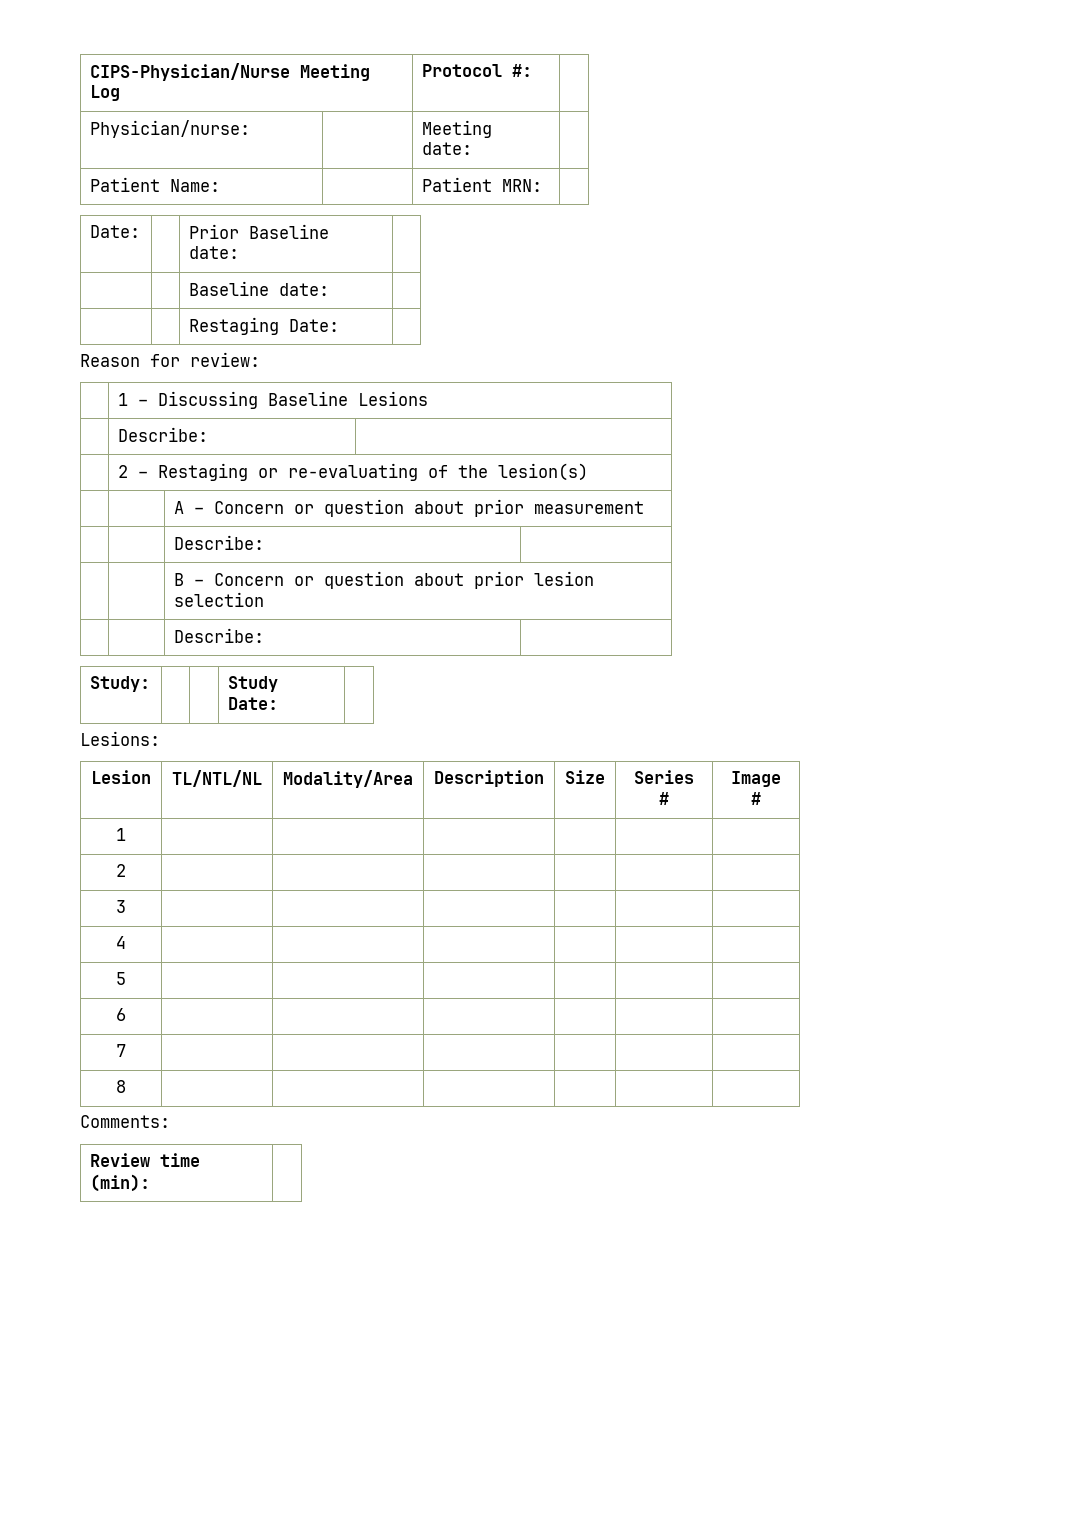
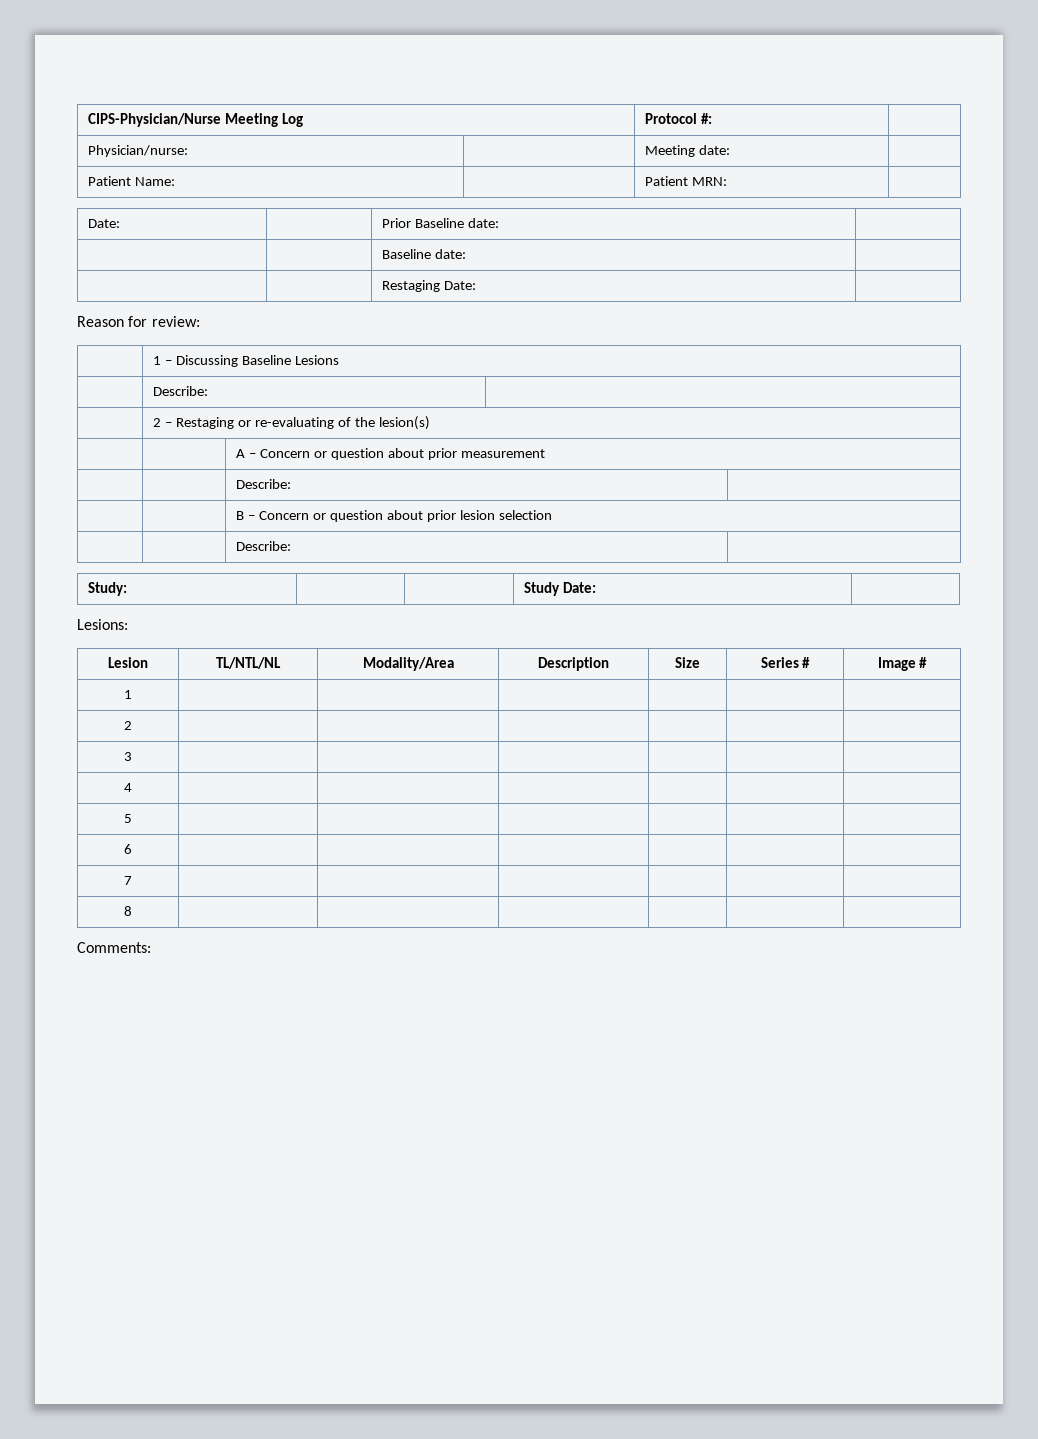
[90,1153,201,1167] [90,1174,151,1192] // Review time (min): | -> (151, 947) none

